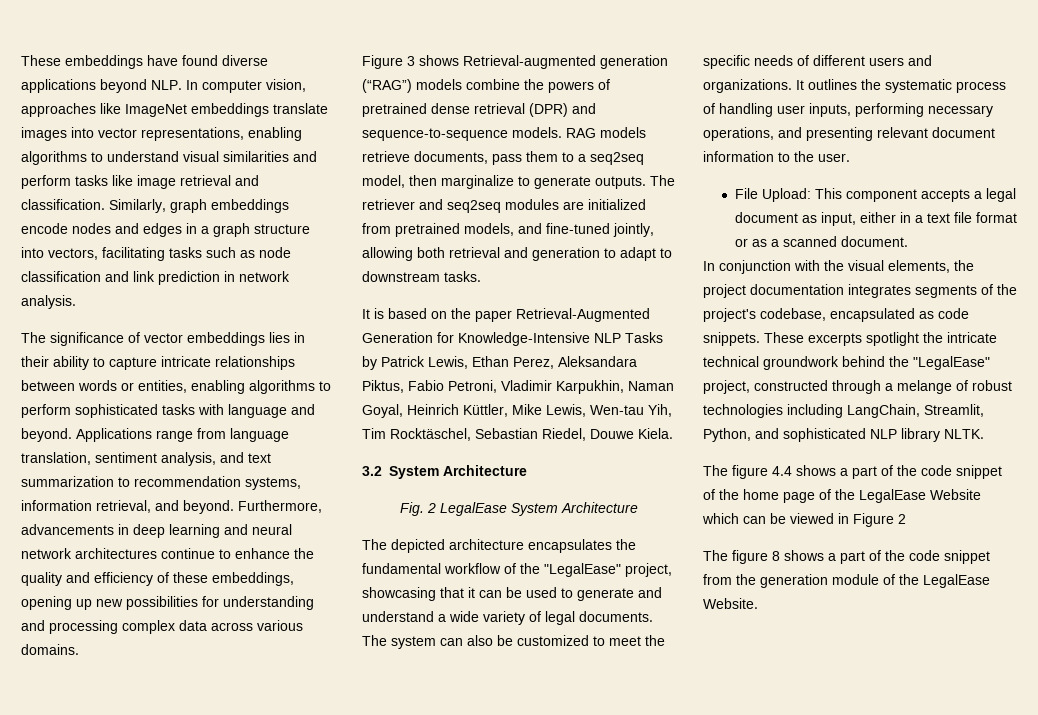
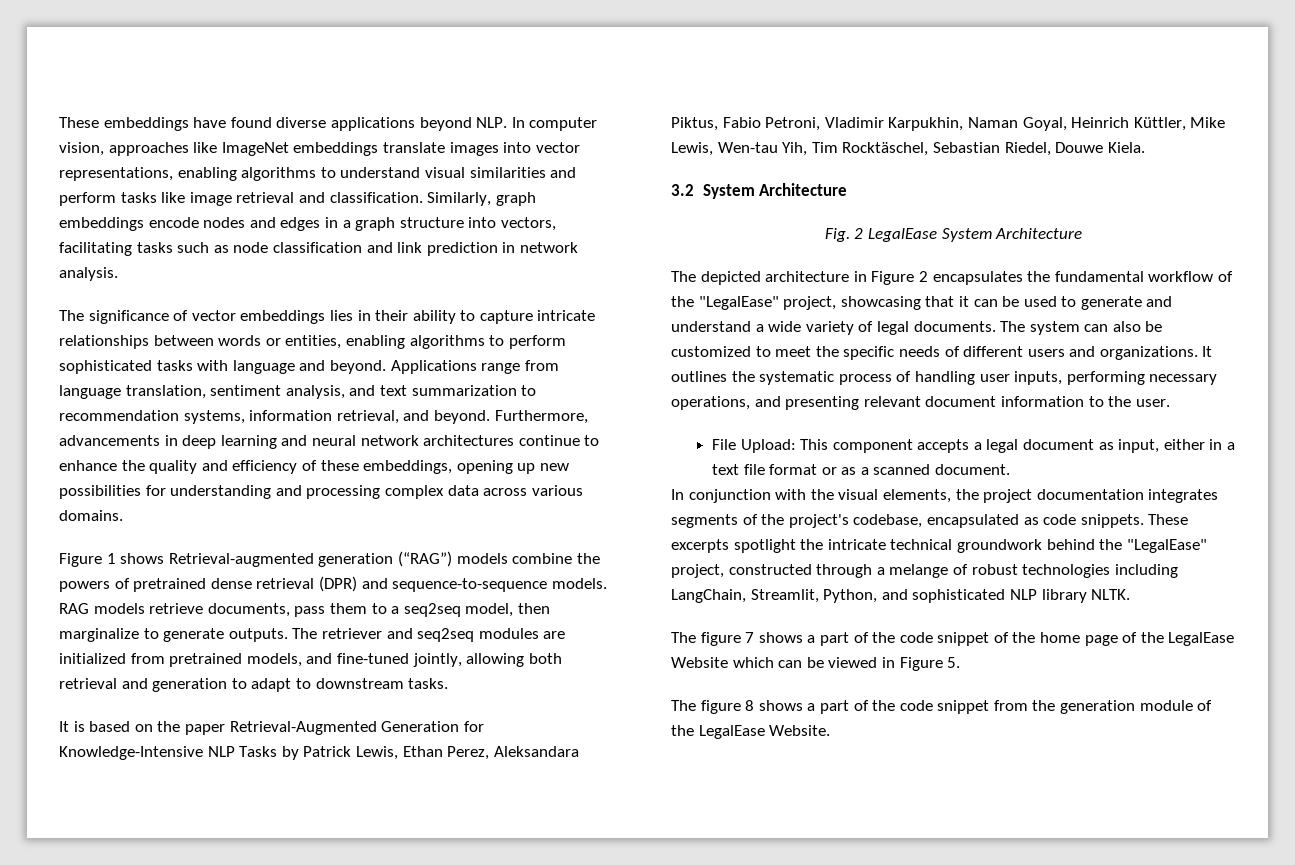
[407,56,415,66] 3 -> [106,553,116,564] 1
(524, 544) none -> [853,271,928,285] in Figure 2
[772,466,792,476] 4.4 -> [745,632,755,643] 7
[898,514,906,524] 2 -> [947,657,961,668] 5.

